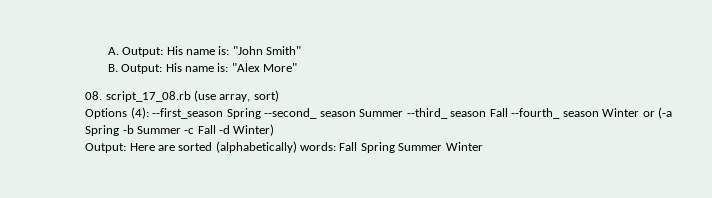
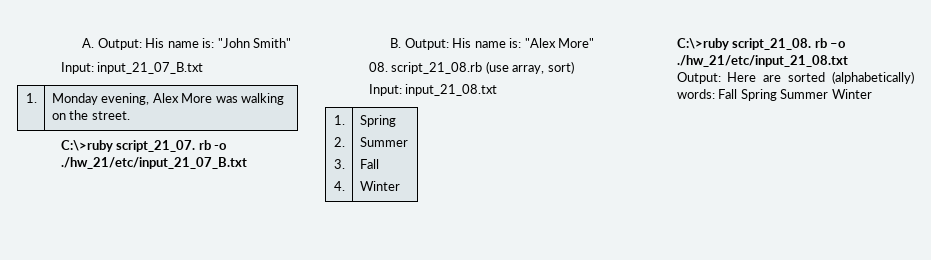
(302, 50) none -> [60,62,204,74] [26,93,38,103] [51,93,285,105] [51,110,130,120] [60,140,228,152] [60,157,247,169] // Input: input_21_07_B.txt // 1. | Monday evening, Alex More was walking on the street. // C:\>ruby script_21_07. rb -o ./hw_21/etc/input_21_07_B.txt
[105,91,191,102] script_17_08.rb -> [391,62,483,74] script_21_08.rb
[85,107,672,119] [85,124,275,136] Options (4): --first_season Spring --second_ season Summer --third_ season Fall --fourth_ season Winter or (-a Spring -b Summer -c Fall -d Winter) -> [368,84,498,96] [334,115,346,125] [334,137,346,147] [334,159,346,169] [334,181,346,191] [359,115,396,127] [359,137,408,147] [359,159,379,169] [359,181,400,191] [676,38,847,50] [676,55,848,67] Input: input_21_08.txt // 1. // 2. // 3. // 4. | Spring // Summer // Fall // Winter // C:\>ruby script_21_08. rb –o ./hw_21/etc/input_21_08.txt

